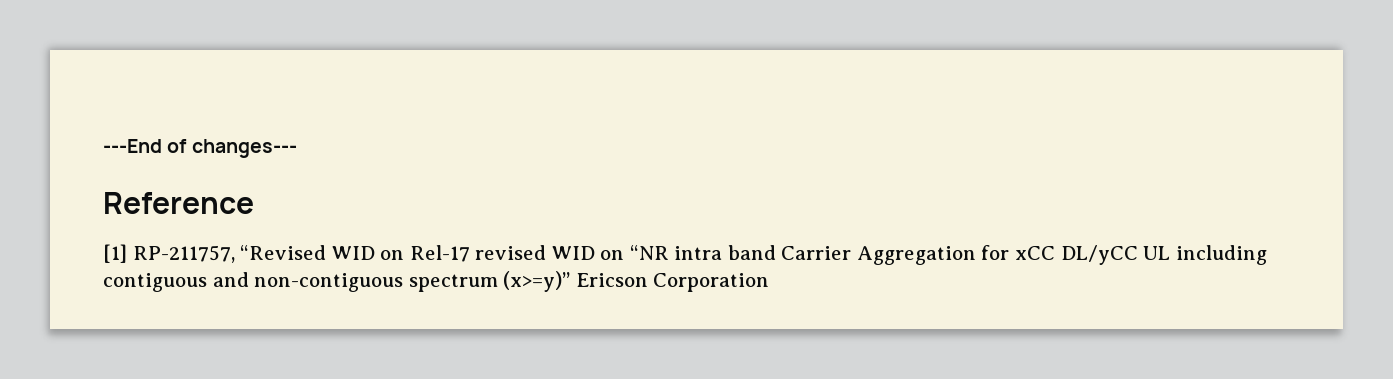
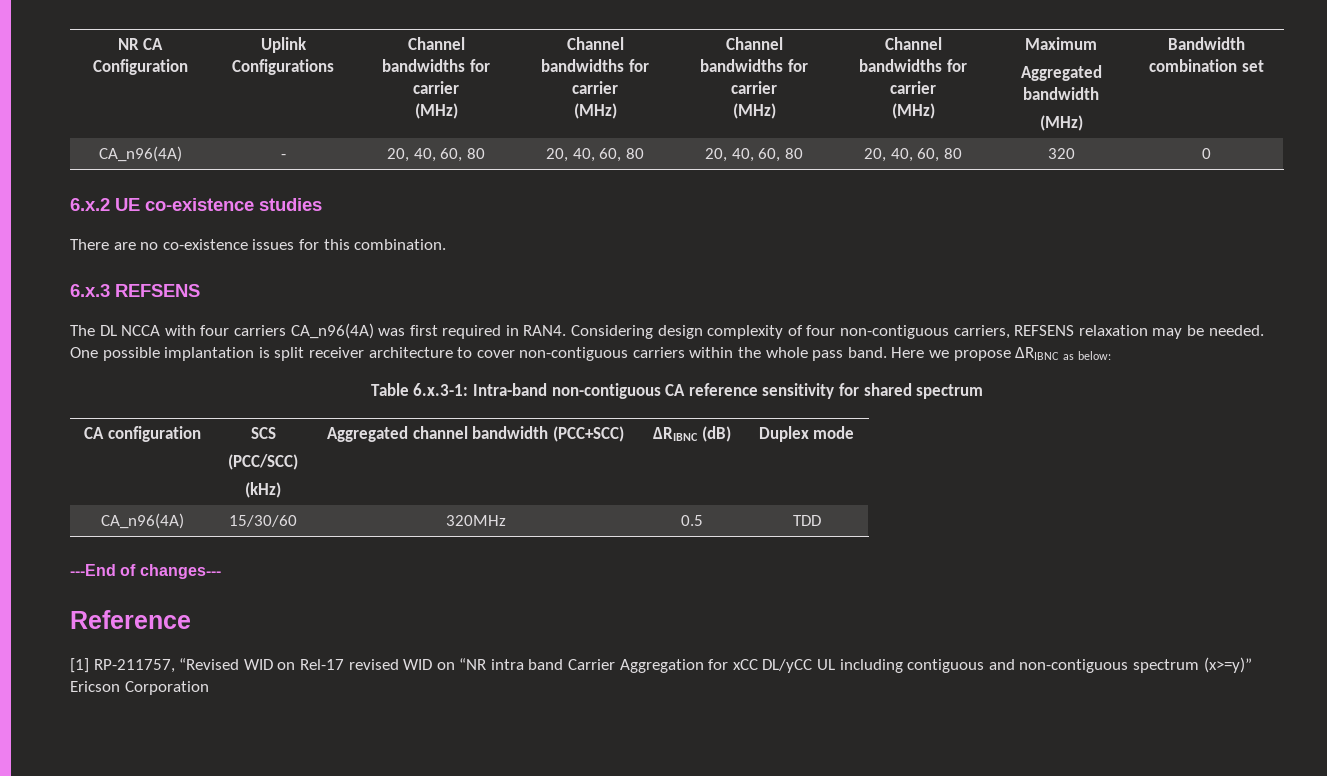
(103, 146) none -> [117,38,164,50] [92,59,188,75] [260,37,307,53] [232,59,334,75] [407,37,465,50] [382,59,490,72] [413,81,459,94] [414,103,458,119] [566,37,624,50] [541,59,649,72] [572,81,618,94] [573,103,617,119] [725,37,783,50] [700,59,808,72] [731,81,777,94] [732,103,776,119] [884,37,942,50] [859,59,967,72] [890,81,936,94] [891,103,935,119] [1025,37,1097,50] [1020,65,1102,81] [1023,87,1099,100] [1039,115,1083,131] [1168,37,1245,50] [1149,59,1264,72] [98,146,182,162] [280,154,286,159] [387,148,485,162] [546,148,644,162] [705,148,803,162] [864,148,962,162] [1047,148,1075,159] [1202,148,1211,159] [70,198,322,211] [70,239,447,250] [70,284,200,297] [70,323,1264,339] [70,347,1112,361] [370,383,984,399] [84,426,201,442] [250,427,276,439] [228,454,298,470] [245,482,281,498] [327,426,624,442] [653,426,731,442] [758,426,855,442] [101,513,184,529] [229,515,297,527] [445,515,506,526] [681,515,703,526] [792,515,821,526] NR CA Configuration | Uplink Configurations | Channel bandwidths for carrier // (MHz) | Channel bandwidths for carrier // (MHz) | Channel bandwidths for carrier // (MHz) | Channel bandwidths for carrier // (MHz) | Maximum // Aggregated bandwidth // (MHz) | Bandwidth combination set // CA_n96(4A) | - | 20, 40, 60, 80 | 20, 40, 60, 80 | 20, 40, 60, 80 | 20, 40, 60, 80 | 320 | 0 // 6.x.2 UE co-existence studies // There are no co-existence issues for this combination. // 6.x.3 REFSENS // The DL NCCA with four carriers CA_n96(4A) was first required in RAN4. Considering design complexity of four non-contiguous carriers, REFSENS relaxation may be needed. One possible implantation is split receiver architecture to cover non-contiguous carriers within the whole pass band. Here we propose ΔRIBNC as below: // Table 6.x.3-1: Intra-band non-contiguous CA reference sensitivity for shared spectrum // CA configuration | SCS // (PCC/SCC) // (kHz) | Aggregated channel bandwidth (PCC+SCC) | ΔRIBNC (dB) | Duplex mode // CA_n96(4A) | 15/30/60 | 320MHz | 0.5 | TDD //

